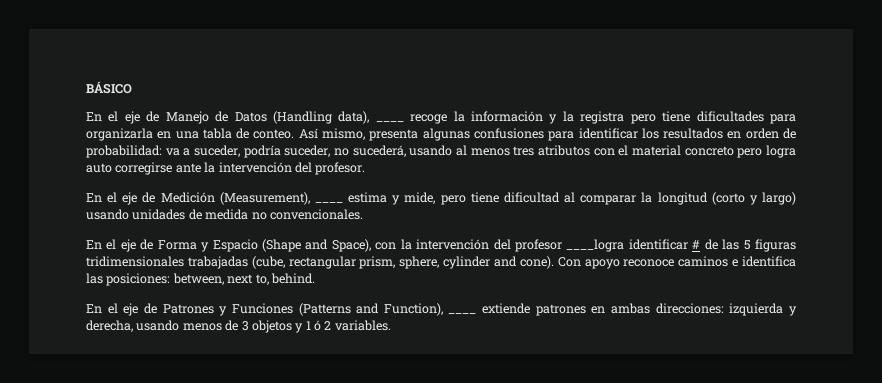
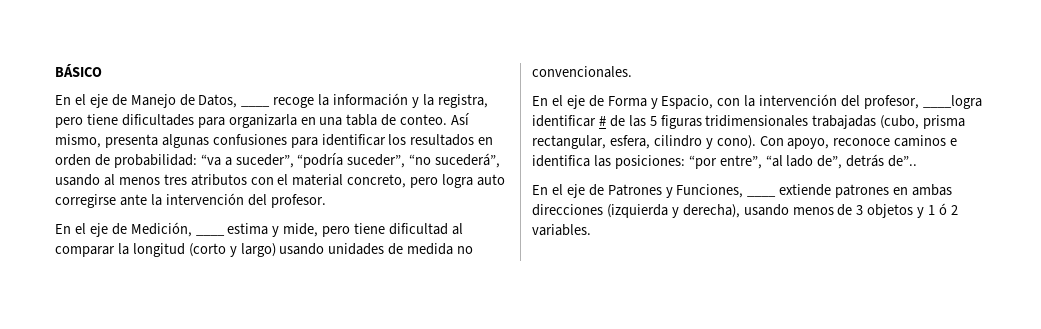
[234,111,370,124] Datos (Handling data), -> [198,94,238,108] Datos,
[580,111,625,124] registra -> [437,94,488,108] registra,
[165,145,406,158] va a suceder, podría suceder, no sucederá, -> [200,153,501,168] “va a suceder”, “podría suceder”, “no sucederá”,
[684,146,734,156] concreto -> [347,174,407,188] concreto,
[160,192,310,205] Medición (Measurement), -> [130,222,192,237] Medición,
[212,239,371,252] Espacio (Shape and Space), -> [661,95,714,109] Espacio,
[515,239,562,252] profesor -> [864,95,920,109] profesor,
[251,256,620,269] (cube, rectangular prism, sphere, cylinder and cone). Con apoyo -> [880,115,966,129] [532,135,830,149] (cubo, prisma rectangular, esfera, cilindro y cono). Con apoyo,
[172,273,315,285] between, next to, behind. -> [688,154,918,169] “por entre”, “al lado de”, detrás de”..
[231,303,443,316] Funciones (Patterns and Function), -> [676,184,744,198] Funciones,
[655,303,797,316] [86,320,133,332] direcciones: izquierda y derecha, -> [532,204,740,218] direcciones (izquierda y derecha),

